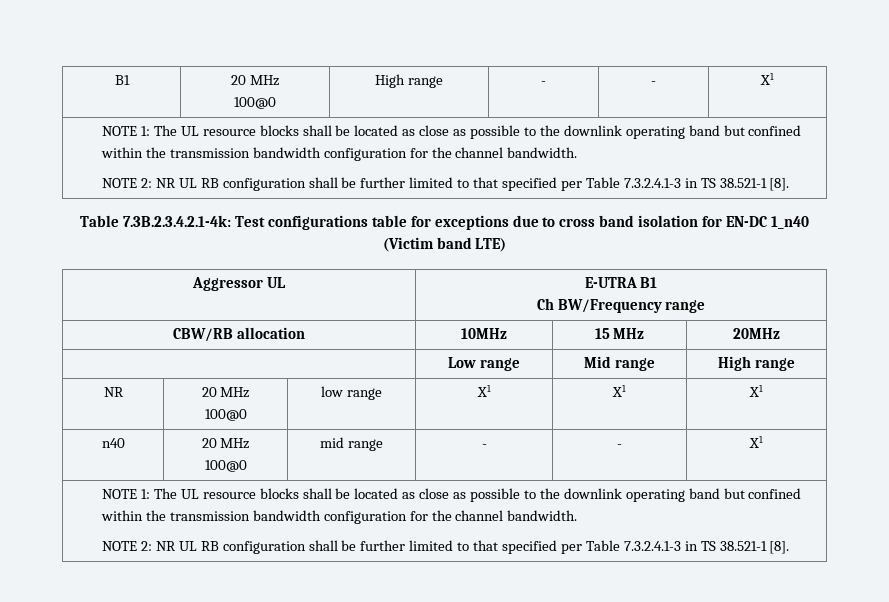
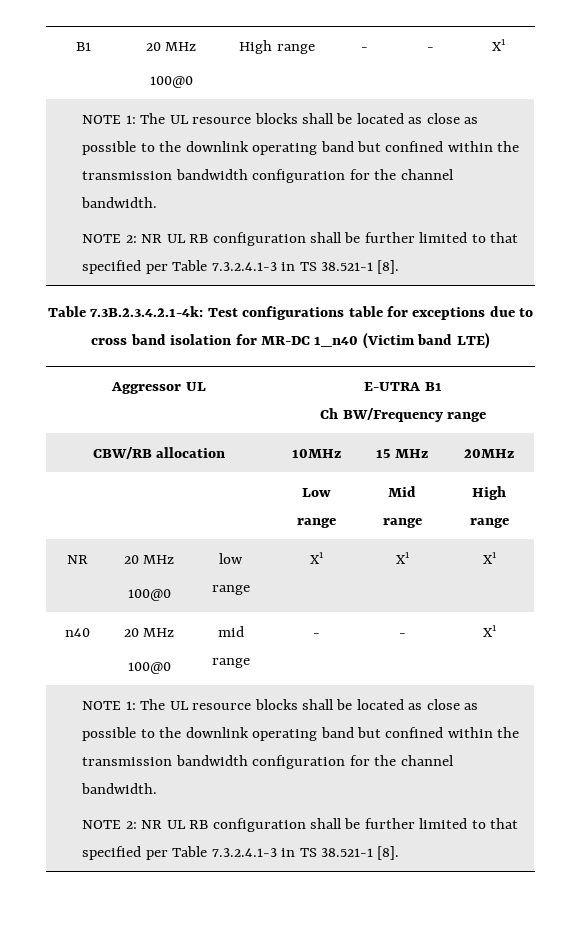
[725,216,767,227] EN-DC -> [261,336,310,345] MR-DC

